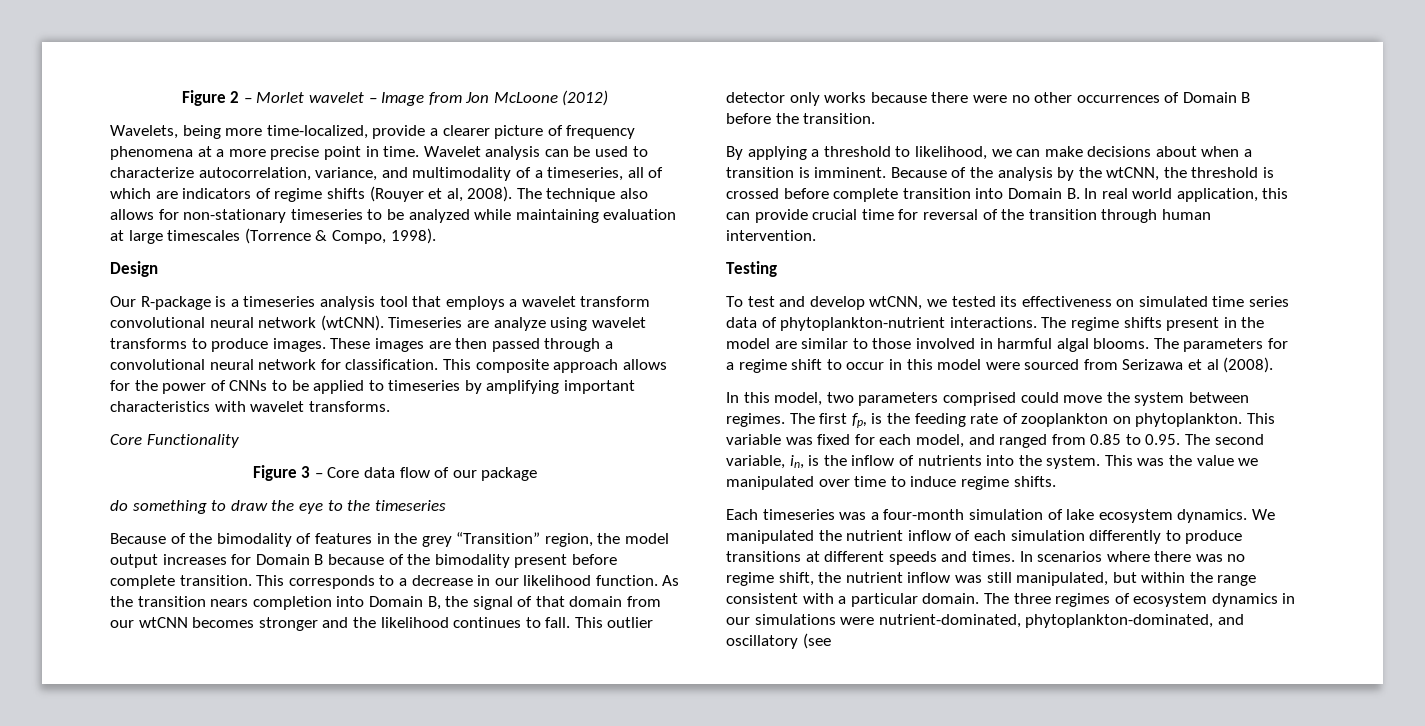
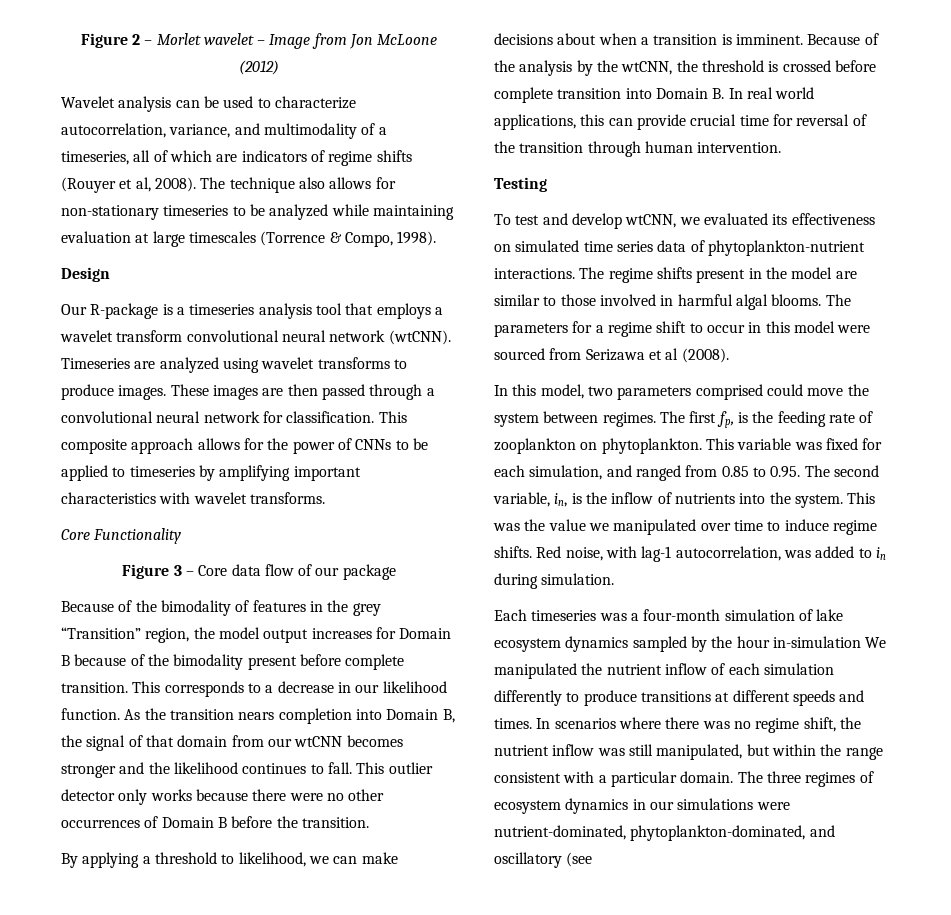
[110,125,636,139] [110,146,420,160] Wavelets, being more time-localized, provide a clearer picture of frequency phenomena at a more precise point in time. -> (279, 67) none
[493,317,546,331] analyze -> [159,357,219,373] analyzed
[110,500,446,514] // do something to draw the eye to the timeseries -> (396, 572) none
[1176,188,1258,202] application, -> [494,114,576,130] applications,
[951,296,996,307] tested -> [703,213,768,225] evaluated
[915,434,964,448] model, -> [529,465,603,480] simulation,
(1056, 481) none -> [536,546,886,562] [494,573,615,589] Red noise, with lag-1 autocorrelation, was added to in during simulation.
[1177,509,1248,523] dynamics. -> [565,636,861,652] dynamics sampled by the hour in-simulation

